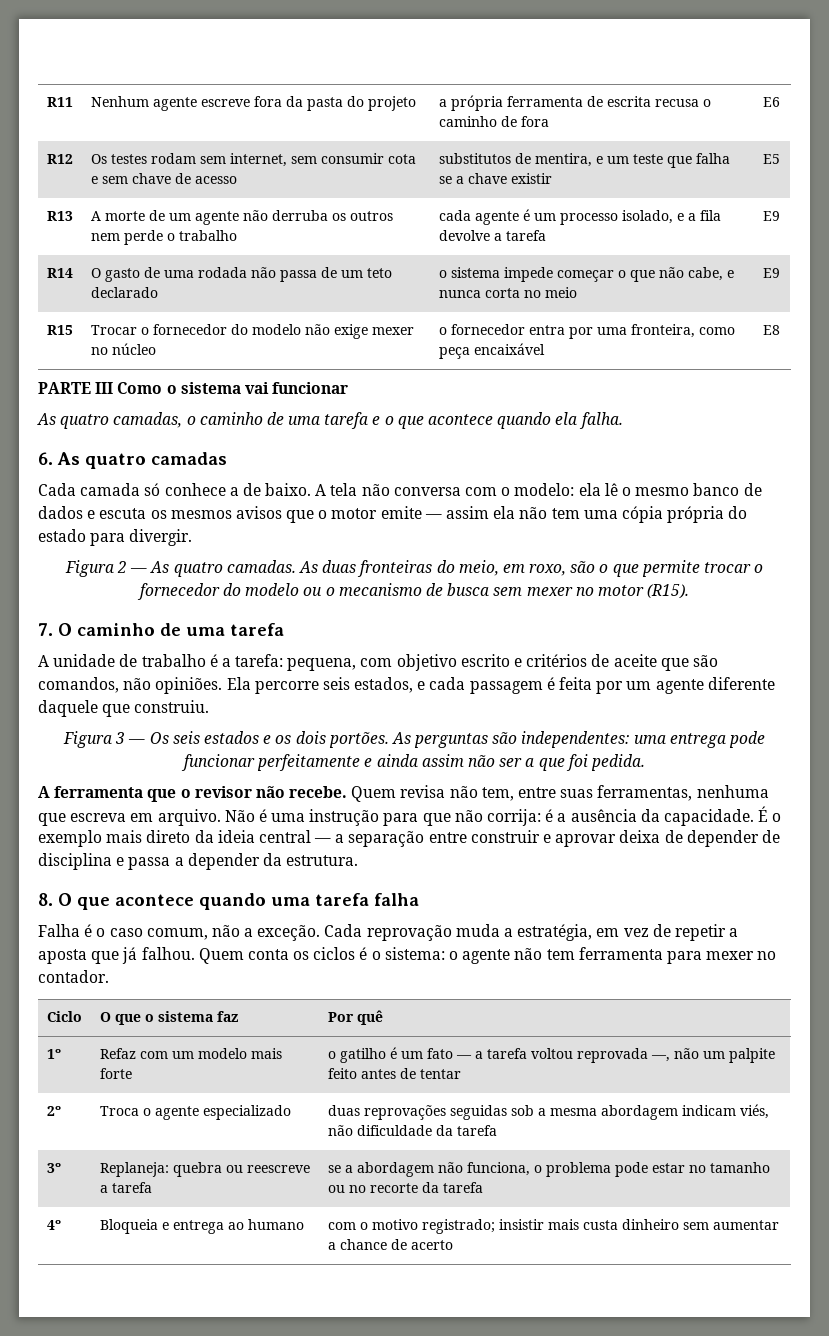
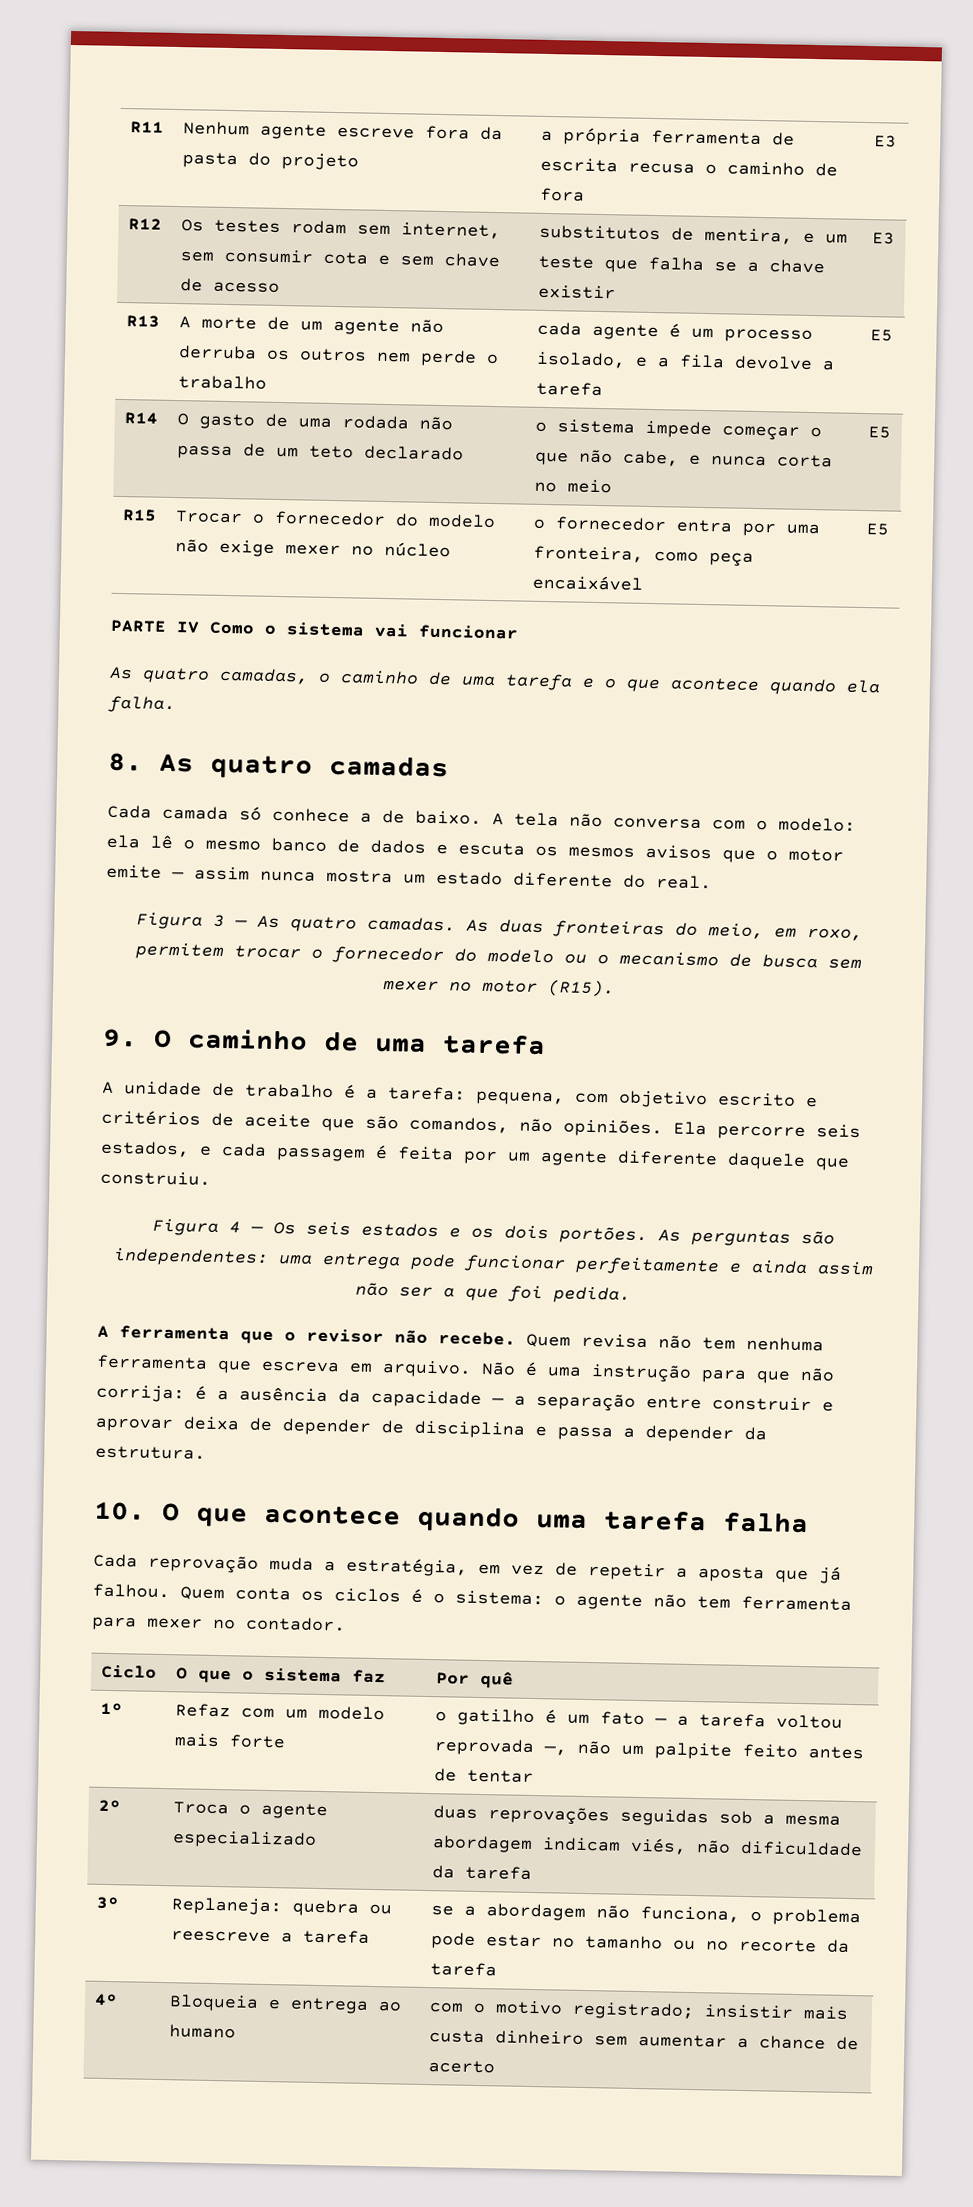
[762,97,780,107] E6 -> [873,135,897,148] E3
[762,154,780,164] E5 -> [871,232,895,245] E3
[762,211,780,221] E9 -> [869,329,893,342] E5
[762,268,780,278] E9 -> [867,426,891,439] E5
[762,325,780,335] E8 -> [865,523,890,536] E5
[95,382,114,394] III -> [176,621,200,634] IV
[38,452,53,465] 6. -> [108,752,143,772] 8.
[493,506,748,523] [38,529,193,546] [64,560,128,577] ela não tem uma cópia própria do estado para divergir. // Figura 2 -> [260,869,712,890] [136,912,225,930] nunca mostra um estado diferente do real. // Figura 3
[570,560,700,577] são o que permite -> [135,942,224,961] permitem
[38,623,53,636] 7. -> [103,1028,138,1048] 9.
[115,732,126,744] 3 -> [229,1221,241,1234] 4
[481,785,769,801] tem, entre suas ferramentas, nenhuma -> [702,1336,824,1352] [96,1354,208,1370] tem nenhuma ferramenta
[663,806,782,826] [38,830,311,847] capacidade. É o exemplo mais direto da ideia central -> [371,1389,482,1408] capacidade
[38,893,53,906] 8. -> [94,1501,146,1521] 10.
[38,924,321,941] Falha é o caso comum, não a exceção. -> (809, 1523) none

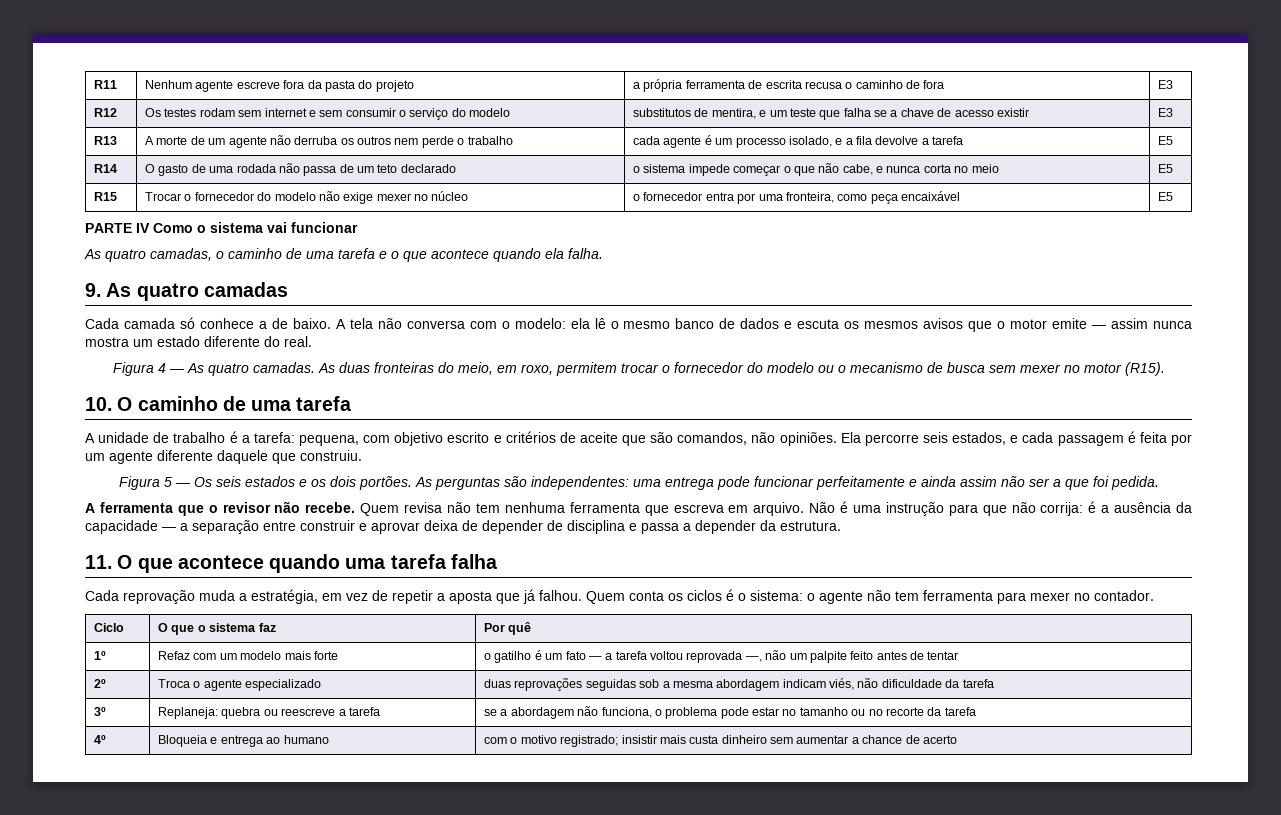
[400,222,501,240] [179,248,501,268] [179,278,280,293] internet, sem consumir cota e sem chave de acesso -> [264,108,511,120] internet e sem consumir o serviço do modelo
(825, 266) none -> [937,108,994,117] de acesso
[108,752,143,772] 8. -> [85,283,101,297] 9.
[213,914,225,928] 3 -> [157,363,166,373] 4
[103,1028,138,1048] 9. -> [85,397,112,411] 10.
[229,1221,241,1234] 4 -> [163,477,172,487] 5
[94,1501,146,1521] 10. -> [85,555,112,569] 11.

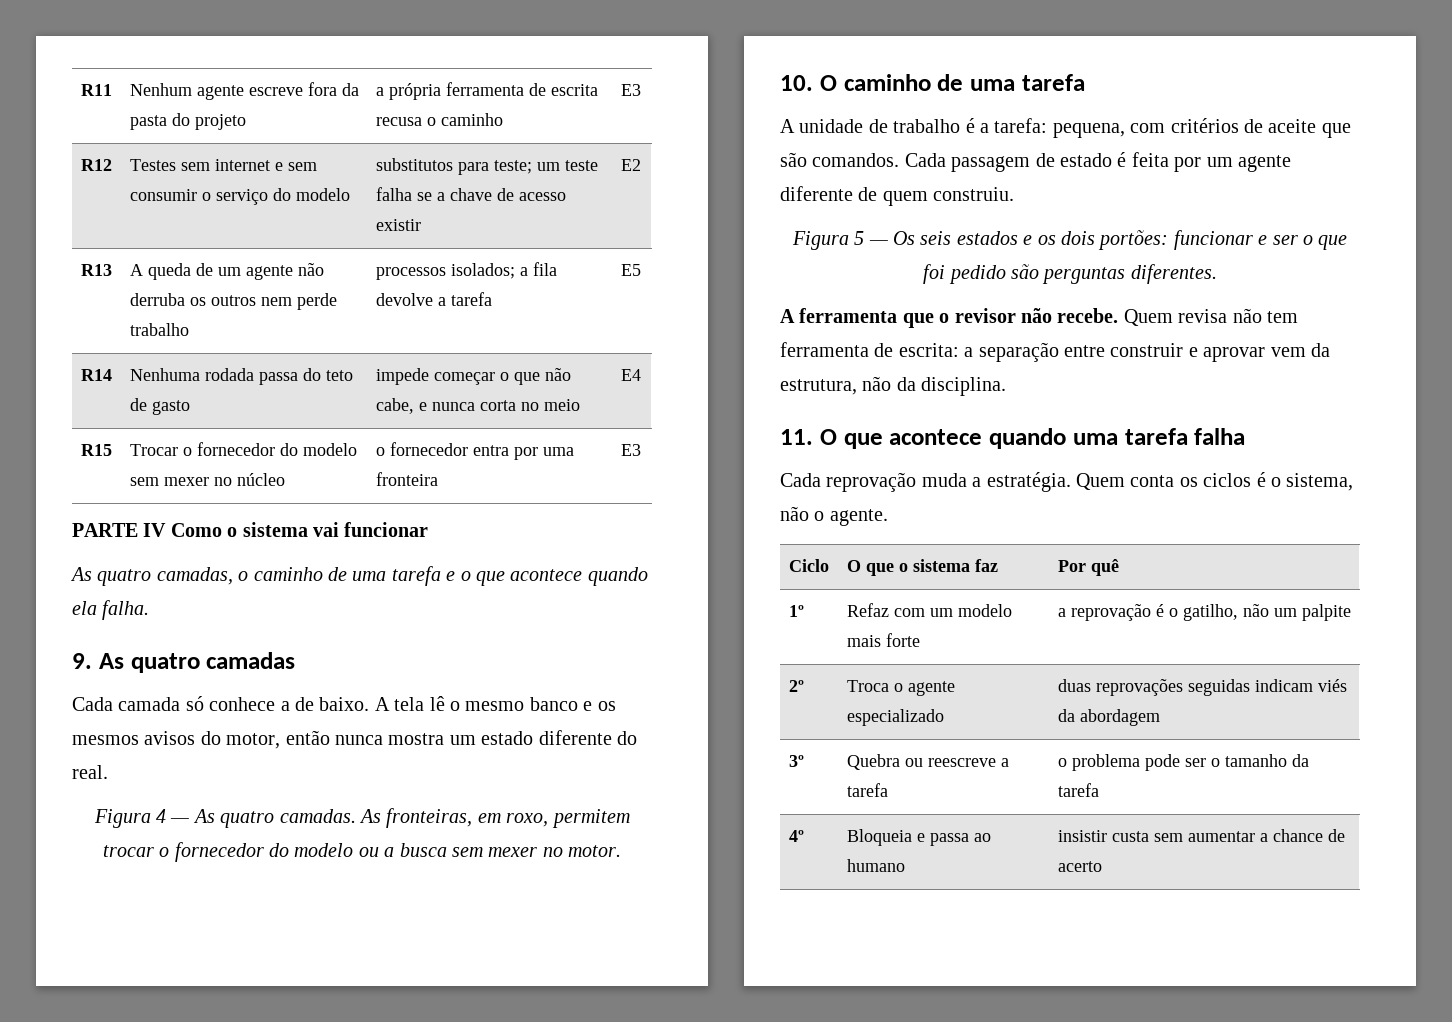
[906,80,945,89] de fora -> (503, 119) none
[145,108,235,117] Os testes rodam -> [129,159,176,171] Testes
[694,108,767,119] de mentira, e -> [457,160,532,175] para teste;
[819,110,841,120] que -> (598, 165) none
[1158,108,1174,117] E3 -> [620,159,641,171] E2
[156,136,188,145] morte -> [147,263,191,280] queda
[457,138,465,145] o -> (337, 301) none
[633,135,843,148] cada agente é um processo isolado, e -> [375,263,515,280] processos isolados;
[145,163,456,176] [633,164,686,173] O gasto de uma rodada não passa de um teto declarado | o sistema -> [129,368,353,385] [129,398,190,415] Nenhuma rodada passa do teto de gasto |
[1158,164,1174,173] E5 -> [620,369,641,381] E4
[318,191,374,204] não exige -> [129,477,159,486] sem
[785,191,961,204] [1158,192,1174,201] fronteira, como peça encaixável | E5 -> [375,472,438,486] [620,444,641,456] fronteira | E3
[377,318,1149,332] não conversa com o modelo: ela lê o mesmo banco de dados e escuta os mesmos avisos que o motor emite — assim -> [429,696,616,711] [72,730,330,749] lê o mesmo banco e os mesmos avisos do motor, então
[338,362,493,375] duas fronteiras do meio, -> [386,808,473,828] fronteiras,
[837,362,943,373] o mecanismo de -> [384,847,395,857] a
[1083,362,1165,376] motor (R15). -> [568,845,622,857] motor.
[394,432,502,446] objetivo escrito e -> (1166, 128) none
[677,432,1124,446] comandos, não opiniões. Ela percorre seis estados, e cada passagem -> [812,153,1112,172] comandos. Cada passagem de estado
[217,450,296,464] daquele que -> [858,187,928,206] de quem
[358,476,1159,490] portões. As perguntas são independentes: uma entrega pode funcionar perfeitamente e ainda assim não ser a que foi pedida. -> [1098,230,1348,250] [923,264,1217,284] portões: funcionar e ser o que foi pedido são perguntas diferentes.
[504,501,1192,516] [85,520,176,534] nenhuma ferramenta que escreva em arquivo. Não é uma instrução para que não corrija: é a ausência da capacidade — -> [780,342,959,357] ferramenta de escrita:
[424,520,841,534] deixa de depender de disciplina e passa a depender da estrutura. -> [1270,343,1330,357] [780,376,1007,396] vem da estrutura, não da disciplina.
[251,589,582,604] estratégia, em vez de repetir a aposta que já falhou. -> [986,472,1071,492] estratégia.
[750,590,1154,604] sistema: o agente não tem ferramenta para mexer no contador. -> [1286,473,1354,491] [780,506,888,526] sistema, não o agente.
[484,650,762,663] o gatilho é um fato — a tarefa voltou reprovada —, -> [1057,604,1238,621] a reprovação é o gatilho,
[850,651,959,660] feito antes de tentar -> (1351, 612) none
[639,678,994,691] sob a mesma abordagem indicam viés, não dificuldade da tarefa -> [1254,679,1347,692] [1057,709,1160,726] indicam viés da abordagem
[158,707,261,719] Replaneja: quebra -> [846,754,900,770] Quebra
[484,706,924,719] se a abordagem não funciona, o problema pode estar no tamanho ou no recorte -> [1057,754,1287,771] o problema pode ser o tamanho
[220,735,263,747] entrega -> [929,833,969,846] passa
[484,735,767,747] com o motivo registrado; insistir mais custa dinheiro -> [1057,830,1149,842] insistir custa

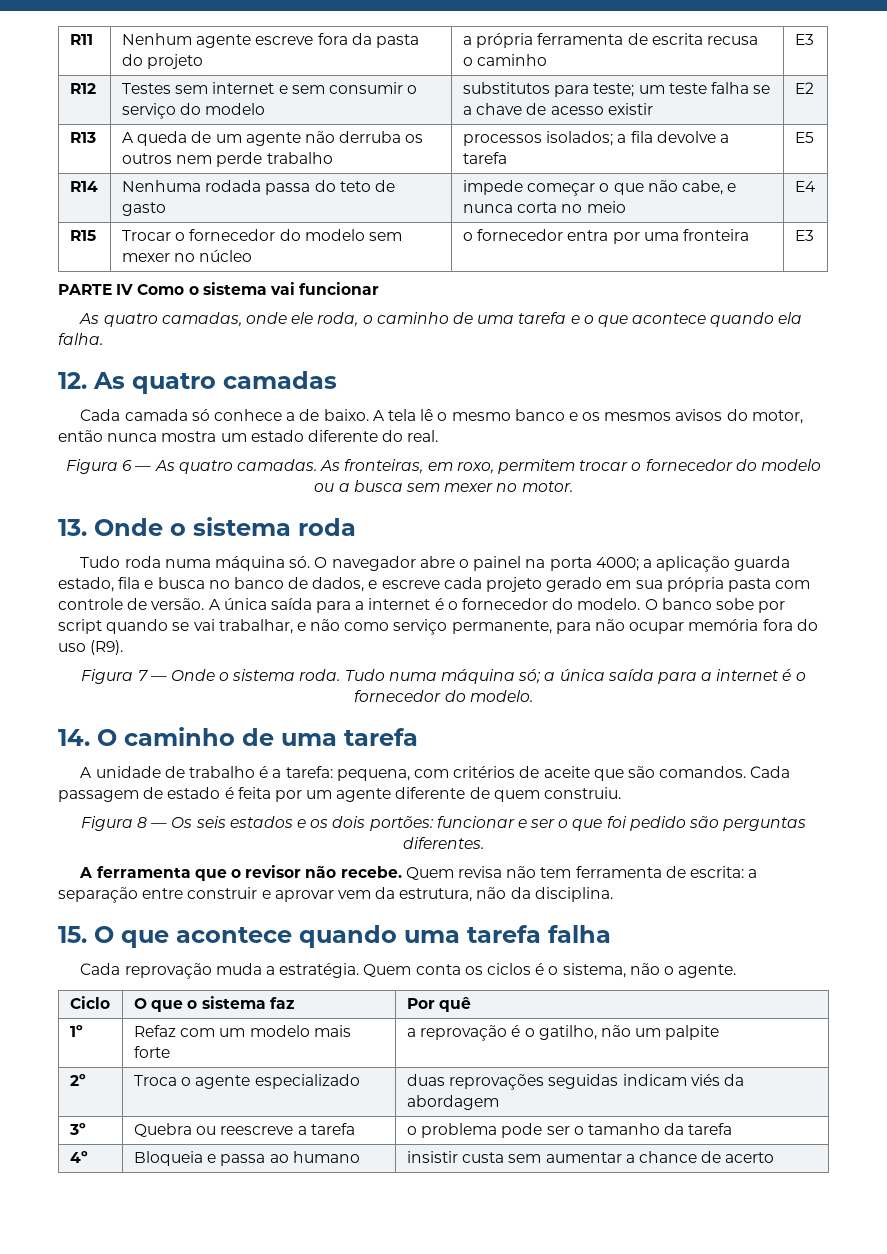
(233, 576) none -> [246,312,359,327] onde ele roda,
[72,653,92,669] 9. -> [58,372,87,389] 12.
[155,809,166,823] 4 -> [122,460,133,471] 6
[780,75,813,91] 10. -> [58,517,356,536] [80,556,791,572] [58,577,811,592] [58,598,786,613] [58,619,818,635] [58,640,124,655] [81,669,806,684] [354,690,533,702] [58,729,90,746] 13. Onde o sistema roda // Tudo roda numa máquina só. O navegador abre o painel na porta 4000; a aplicação guarda estado, fila e busca no banco de dados, e escreve cada projeto gerado em sua própria pasta com controle de versão. A única saída para a internet é o fornecedor do modelo. O banco sobe por script quando se vai trabalhar, e não como serviço permanente, para não ocupar memória fora do uso (R9). // Figura 7 — Onde o sistema roda. Tudo numa máquina só; a única saída para a internet é o fornecedor do modelo. // 14.
[854,231,865,245] 5 -> [137,817,148,828] 8
[780,429,813,445] 11. -> [58,926,87,943] 15.

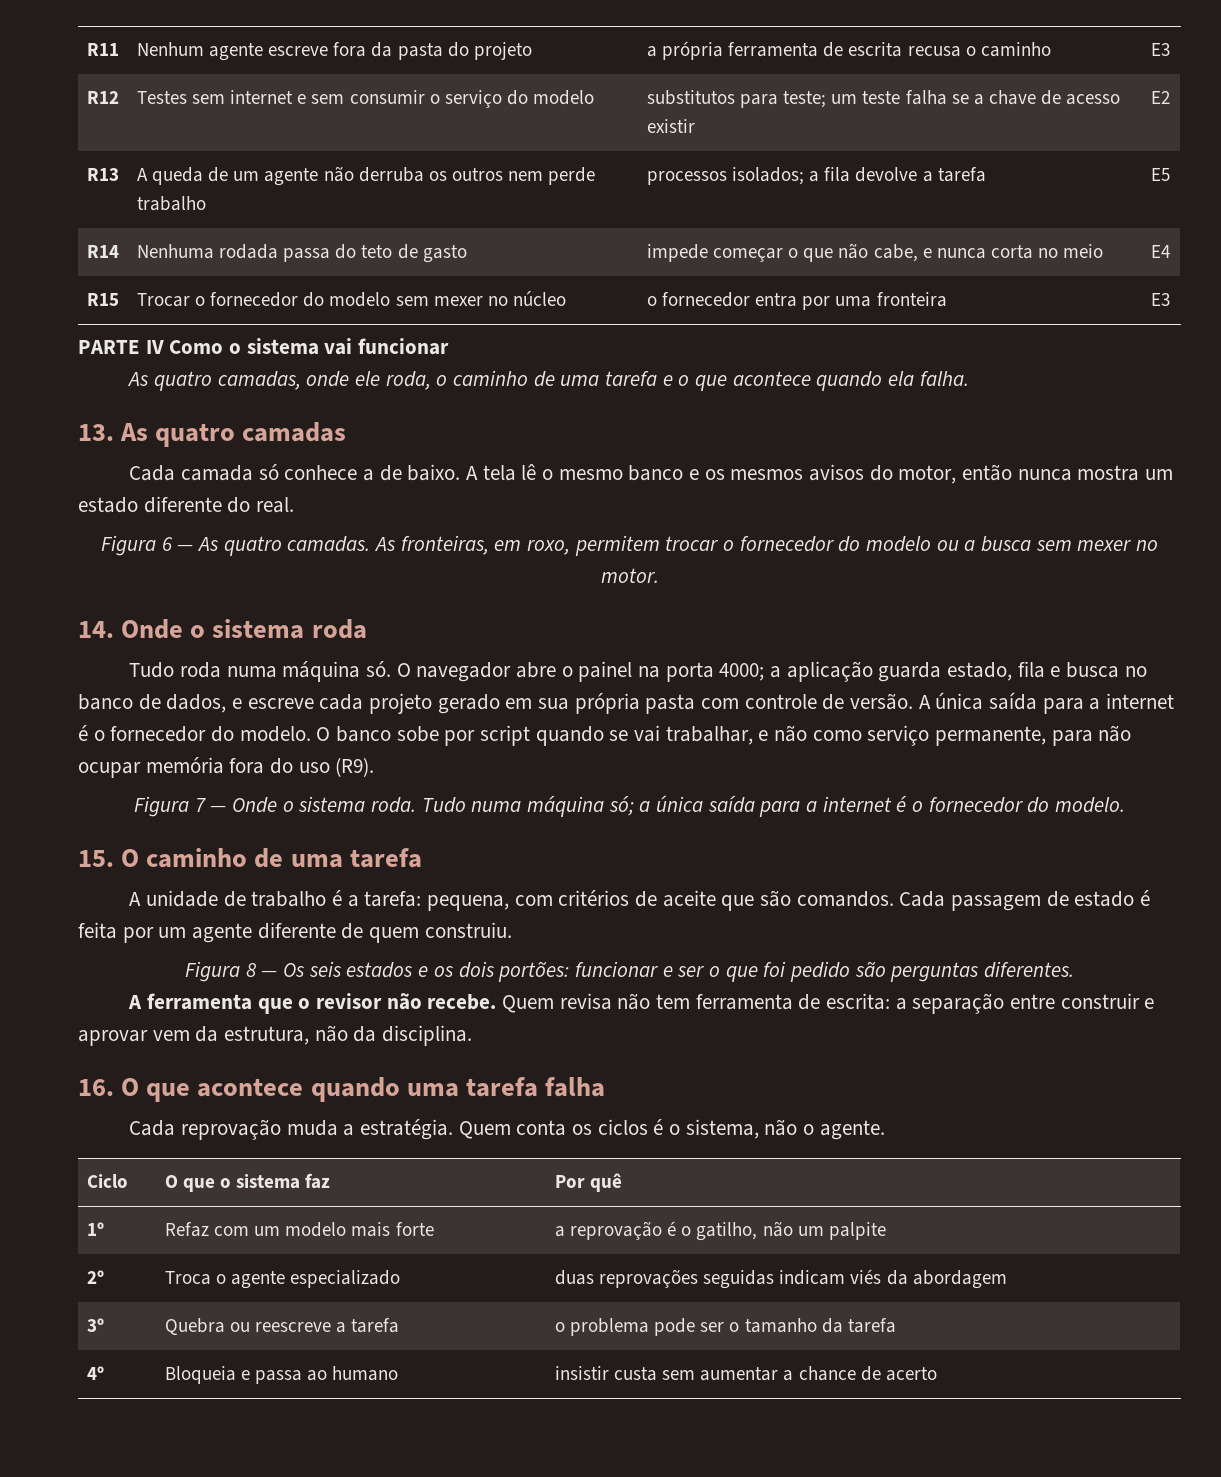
[58,372,87,389] 12. -> [78,424,114,441] 13.
[58,519,87,536] 13. -> [78,621,114,638] 14.
[58,729,90,746] 14. -> [78,850,114,867] 15.
[58,926,87,943] 15. -> [78,1079,114,1096] 16.

